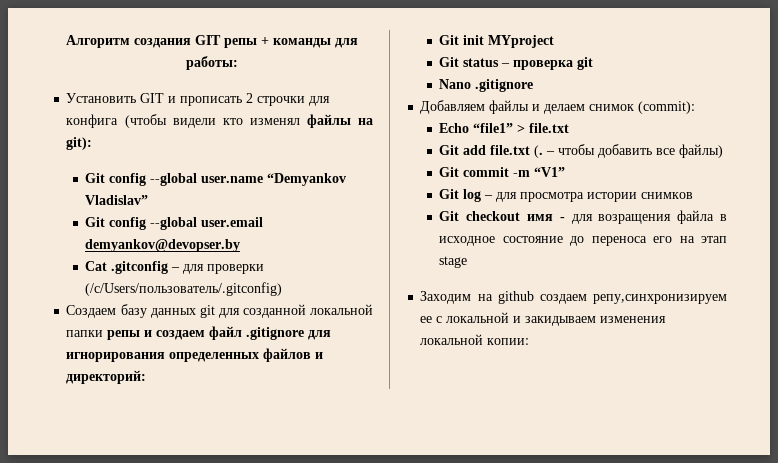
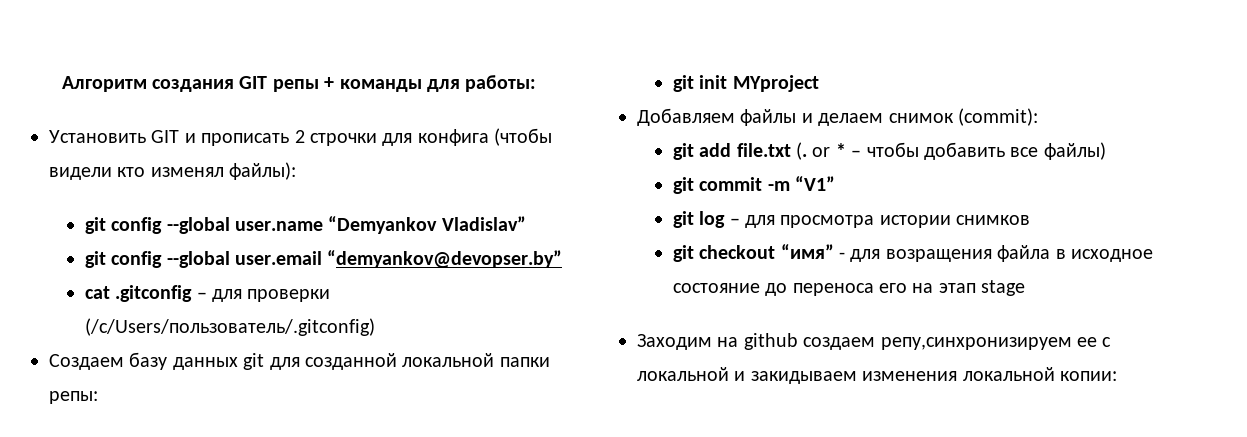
[306,114,373,128] [66,137,93,150] [85,173,106,183] файлы на git): // Git -> [229,162,297,180] [84,217,106,234] файлы): // git
[85,217,106,227] Git -> [84,251,106,268] git
[85,239,241,252] [85,261,108,271] demyankov@devopser.by // Cat -> [327,250,563,268] [84,286,110,299] “demyankov@devopser.by” // cat
[107,326,332,340] [66,348,324,362] [66,370,147,384] [439,35,555,48] [439,57,594,70] [439,79,534,92] репы и создаем файл .gitignore для игнорирования определенных файлов и директорий: // Git init MYproject // Git status – проверка git // Nano .gitignore -> [49,391,98,404] [672,75,819,92] репы: // git init MYproject
[439,123,570,133] [439,145,460,155] Echo “file1” > file.txt // Git -> [672,143,694,160] git
(544, 151) none -> [812,143,846,157] or *
[439,167,460,177] Git -> [672,177,694,194] git
[439,189,460,199] Git -> [672,211,694,228] git
[439,211,554,221] Git checkout имя -> [672,244,834,262] git checkout “имя”

